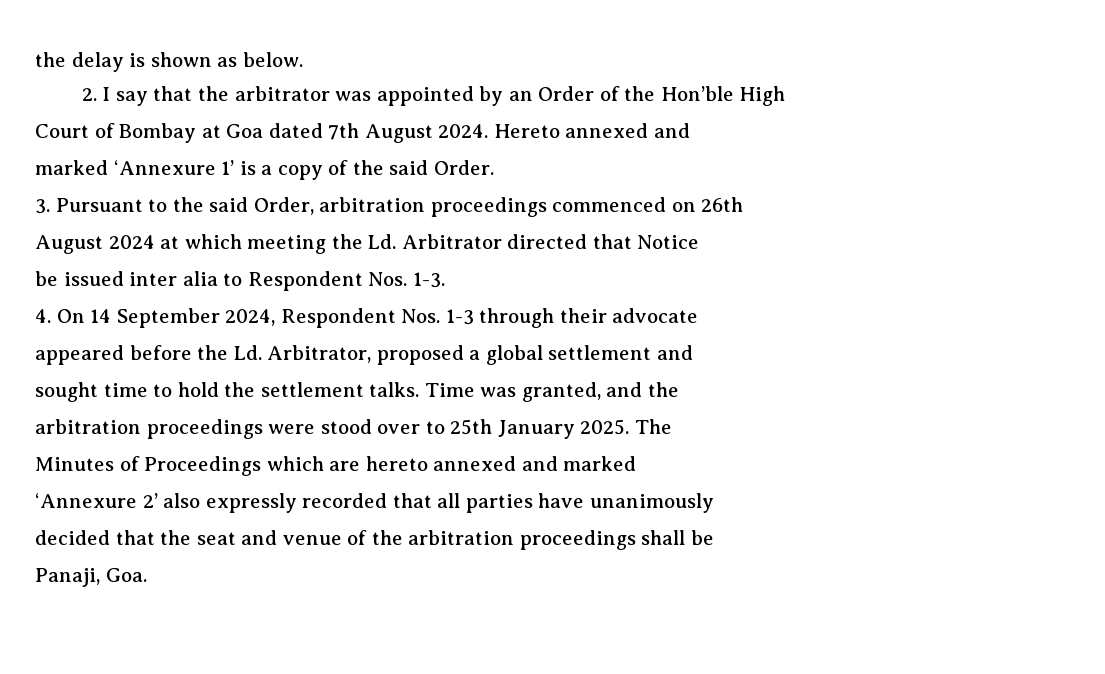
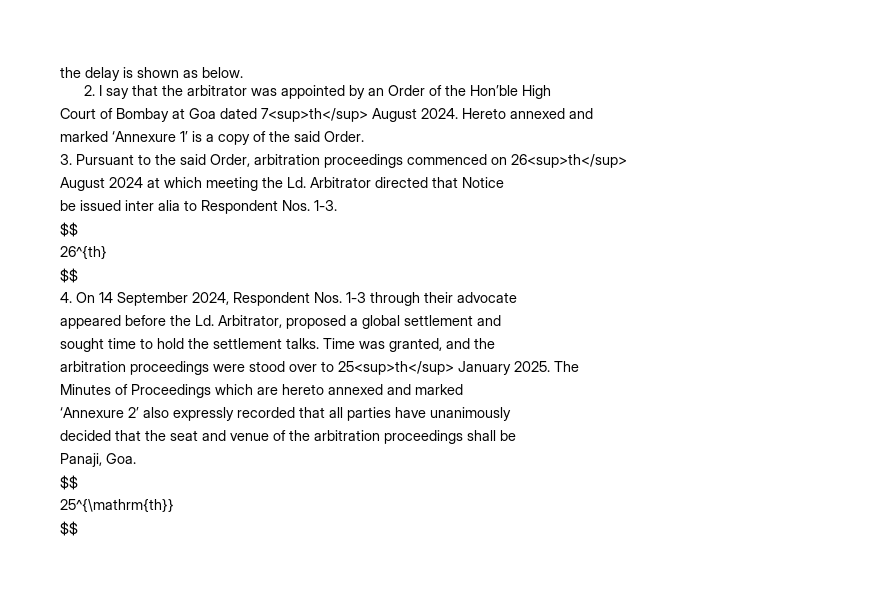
[328,123,360,140] 7th -> [261,108,368,122] 7<sup>th</sup>
[701,197,744,212] 26th -> [511,154,627,168] 26<sup>th</sup>
(445, 280) none -> [60,222,78,237] [60,245,107,260] [60,268,78,283] // $$ // 26^{th} // $$
[450,419,493,435] 25th -> [338,361,454,375] 25<sup>th</sup>
(147, 575) none -> [60,475,78,490] [60,498,174,513] [60,521,78,536] // $$ // 25^{\mathrm{th}} // $$

